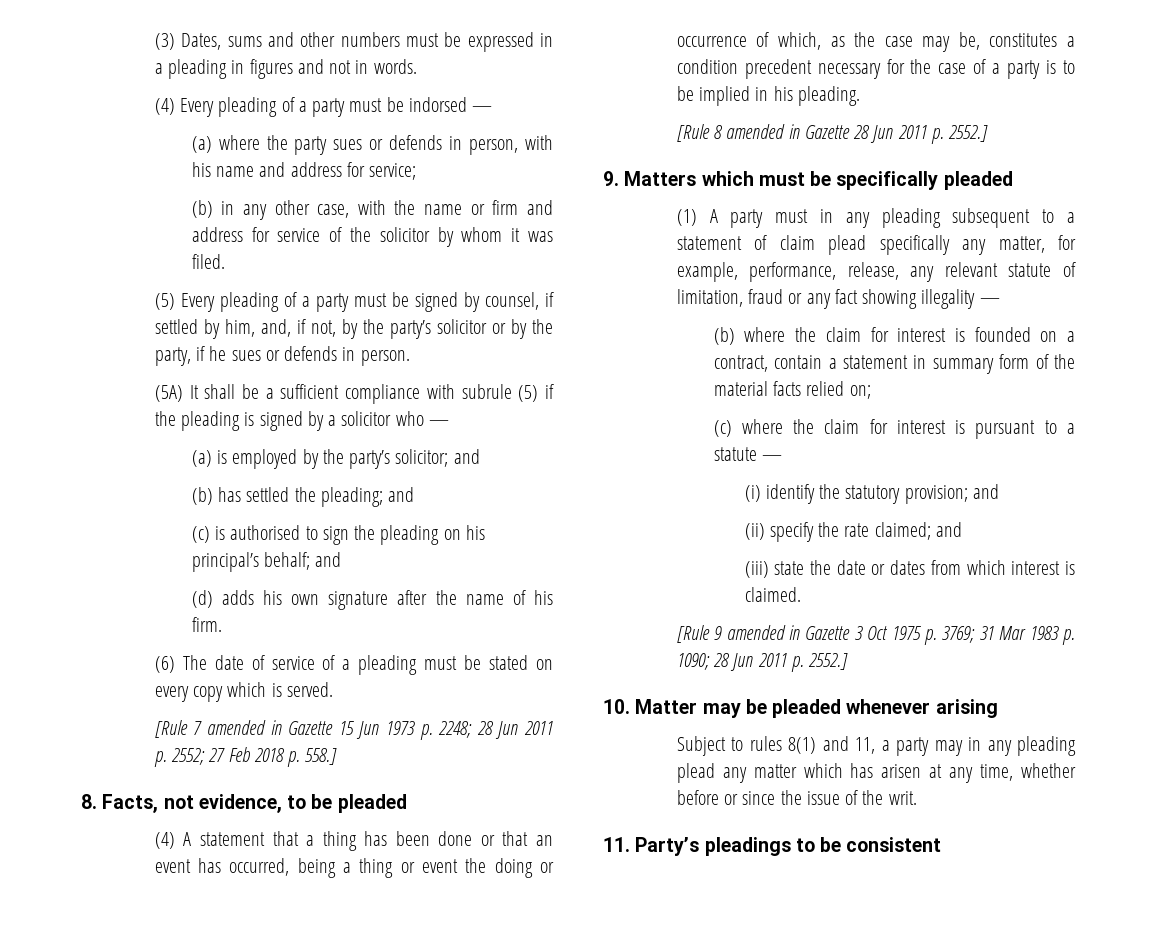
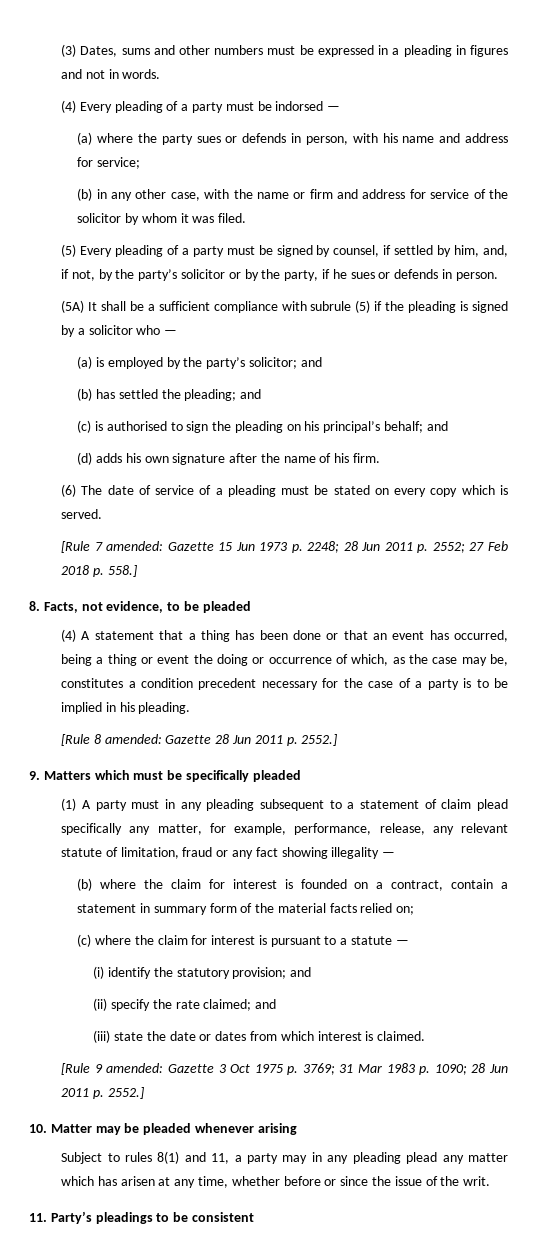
[207,720,282,735] amended in -> [106,541,164,551] amended:
[726,124,800,139] amended in -> [104,734,162,744] amended:
[726,625,801,640] amended in -> [106,1063,164,1073] amended:

